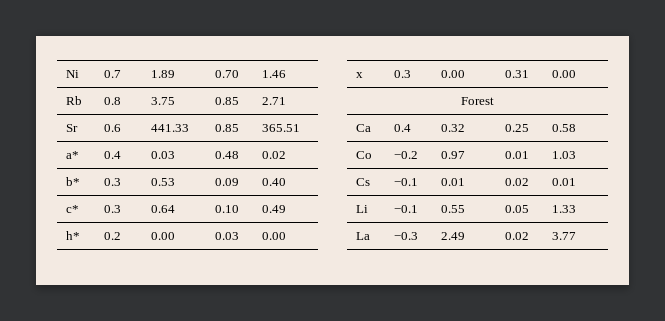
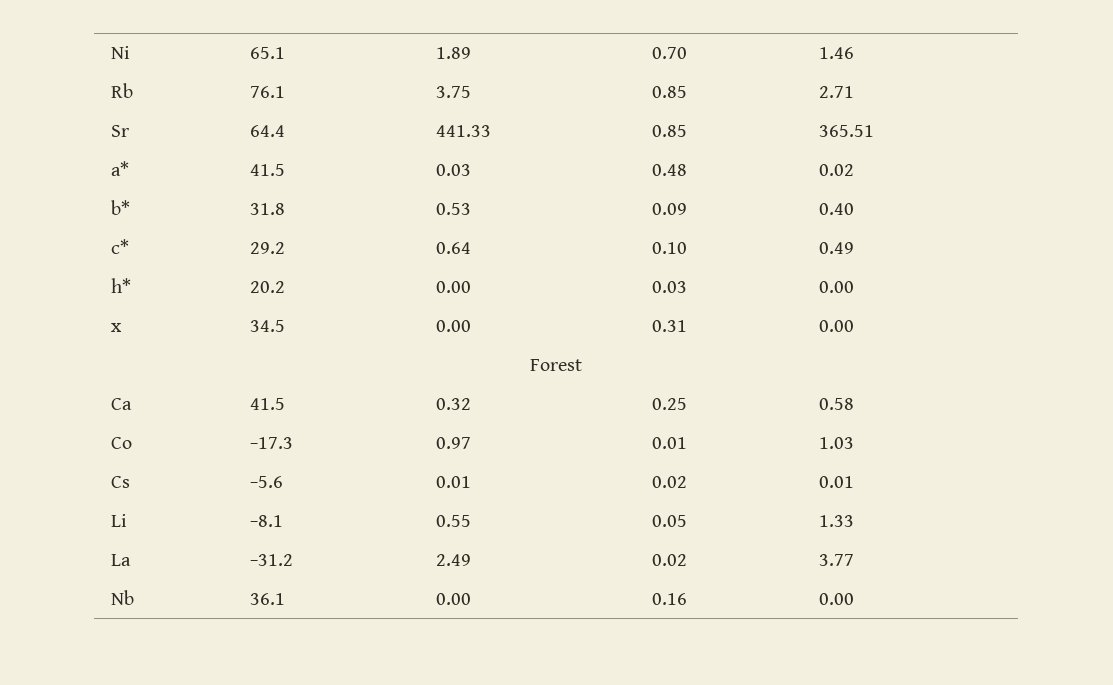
[103,70,121,78] 0.7 -> [250,47,286,59] 65.1
[103,97,121,105] 0.8 -> [250,86,286,98] 76.1
[103,124,121,132] 0.6 -> [250,125,286,137] 64.4
[103,151,121,159] 0.4 -> [250,164,286,176] 41.5
[103,178,121,186] 0.3 -> [250,203,286,215] 31.8
[103,205,121,213] 0.3 -> [250,242,286,254] 29.2
[103,232,121,240] 0.2 -> [250,281,286,293] 20.2
[393,70,411,78] 0.3 -> [250,320,286,332] 34.5
[393,124,411,132] 0.4 -> [250,398,286,410] 41.5
[393,151,418,159] −0.2 -> [250,437,294,449] −17.3
[393,178,418,186] −0.1 -> [250,476,284,488] −5.6
[393,205,418,213] −0.1 -> [250,515,284,527] −8.1
[393,232,418,240] −0.3 -> [250,554,294,566] −31.2
(576, 236) none -> [111,590,135,605] [250,593,286,605] [436,593,472,605] [652,593,688,605] [819,593,855,605] // Nb | 36.1 | 0.00 | 0.16 | 0.00

